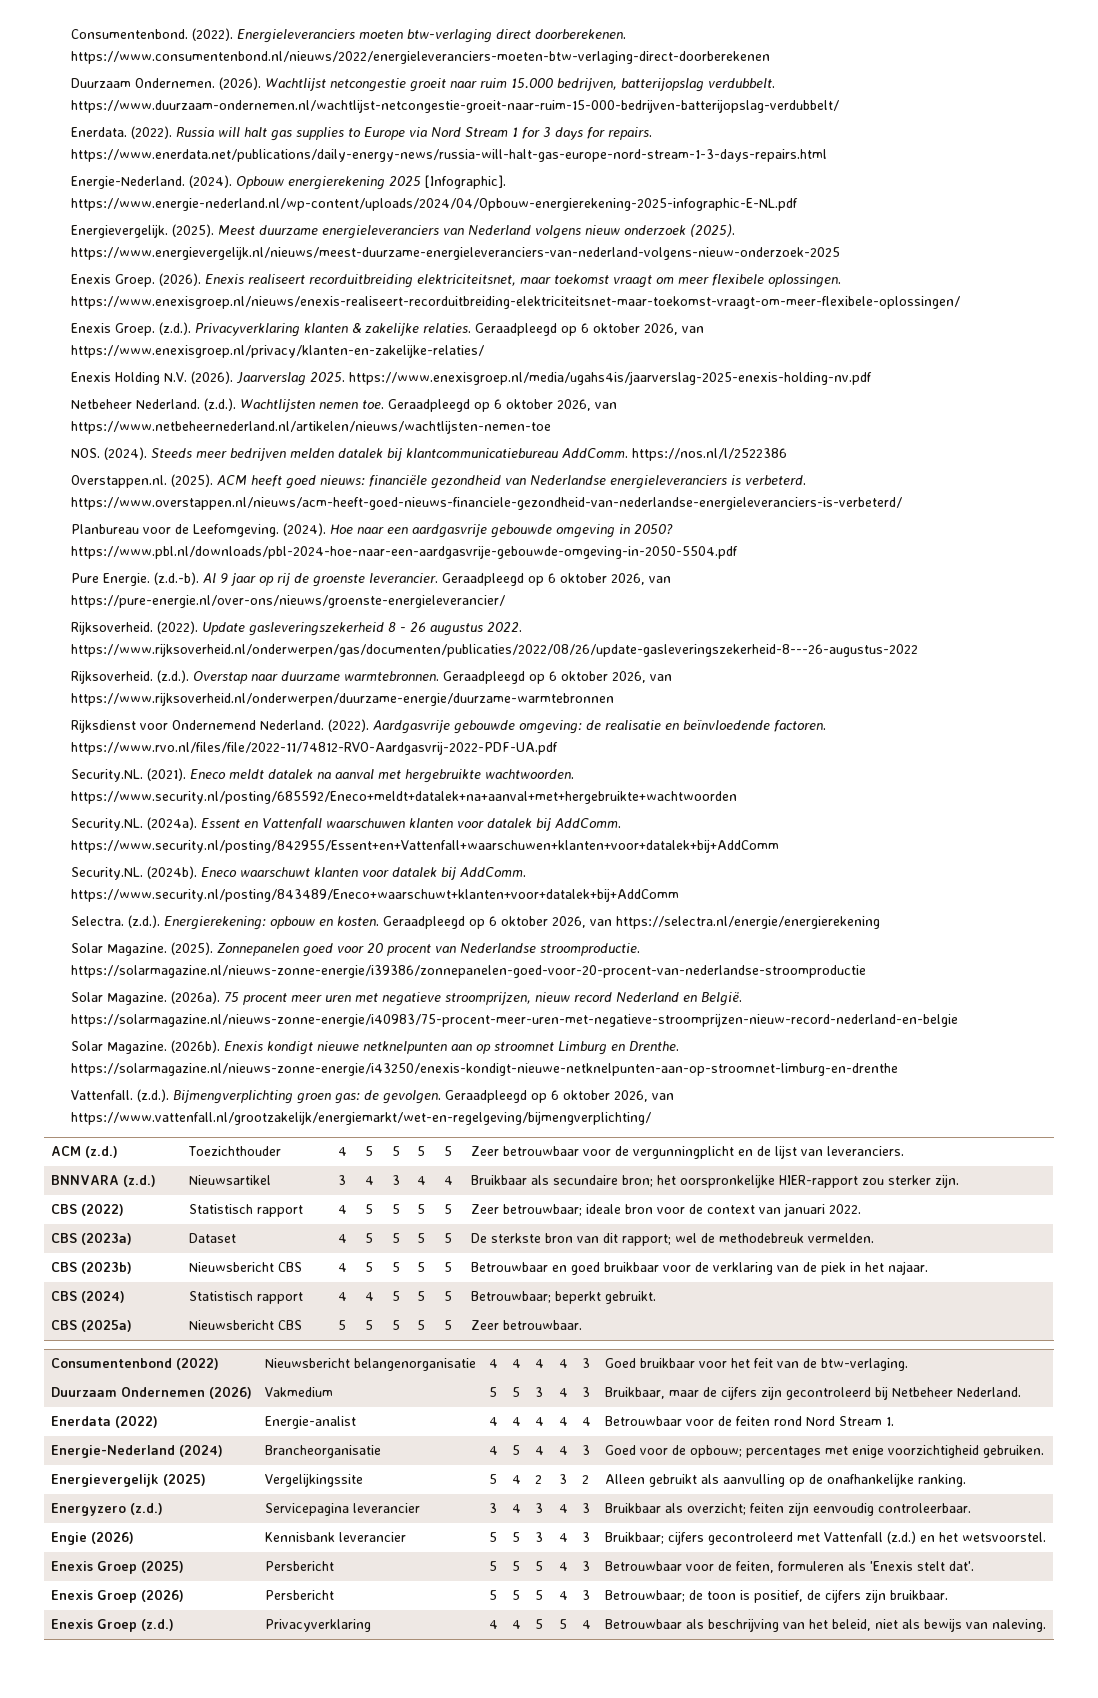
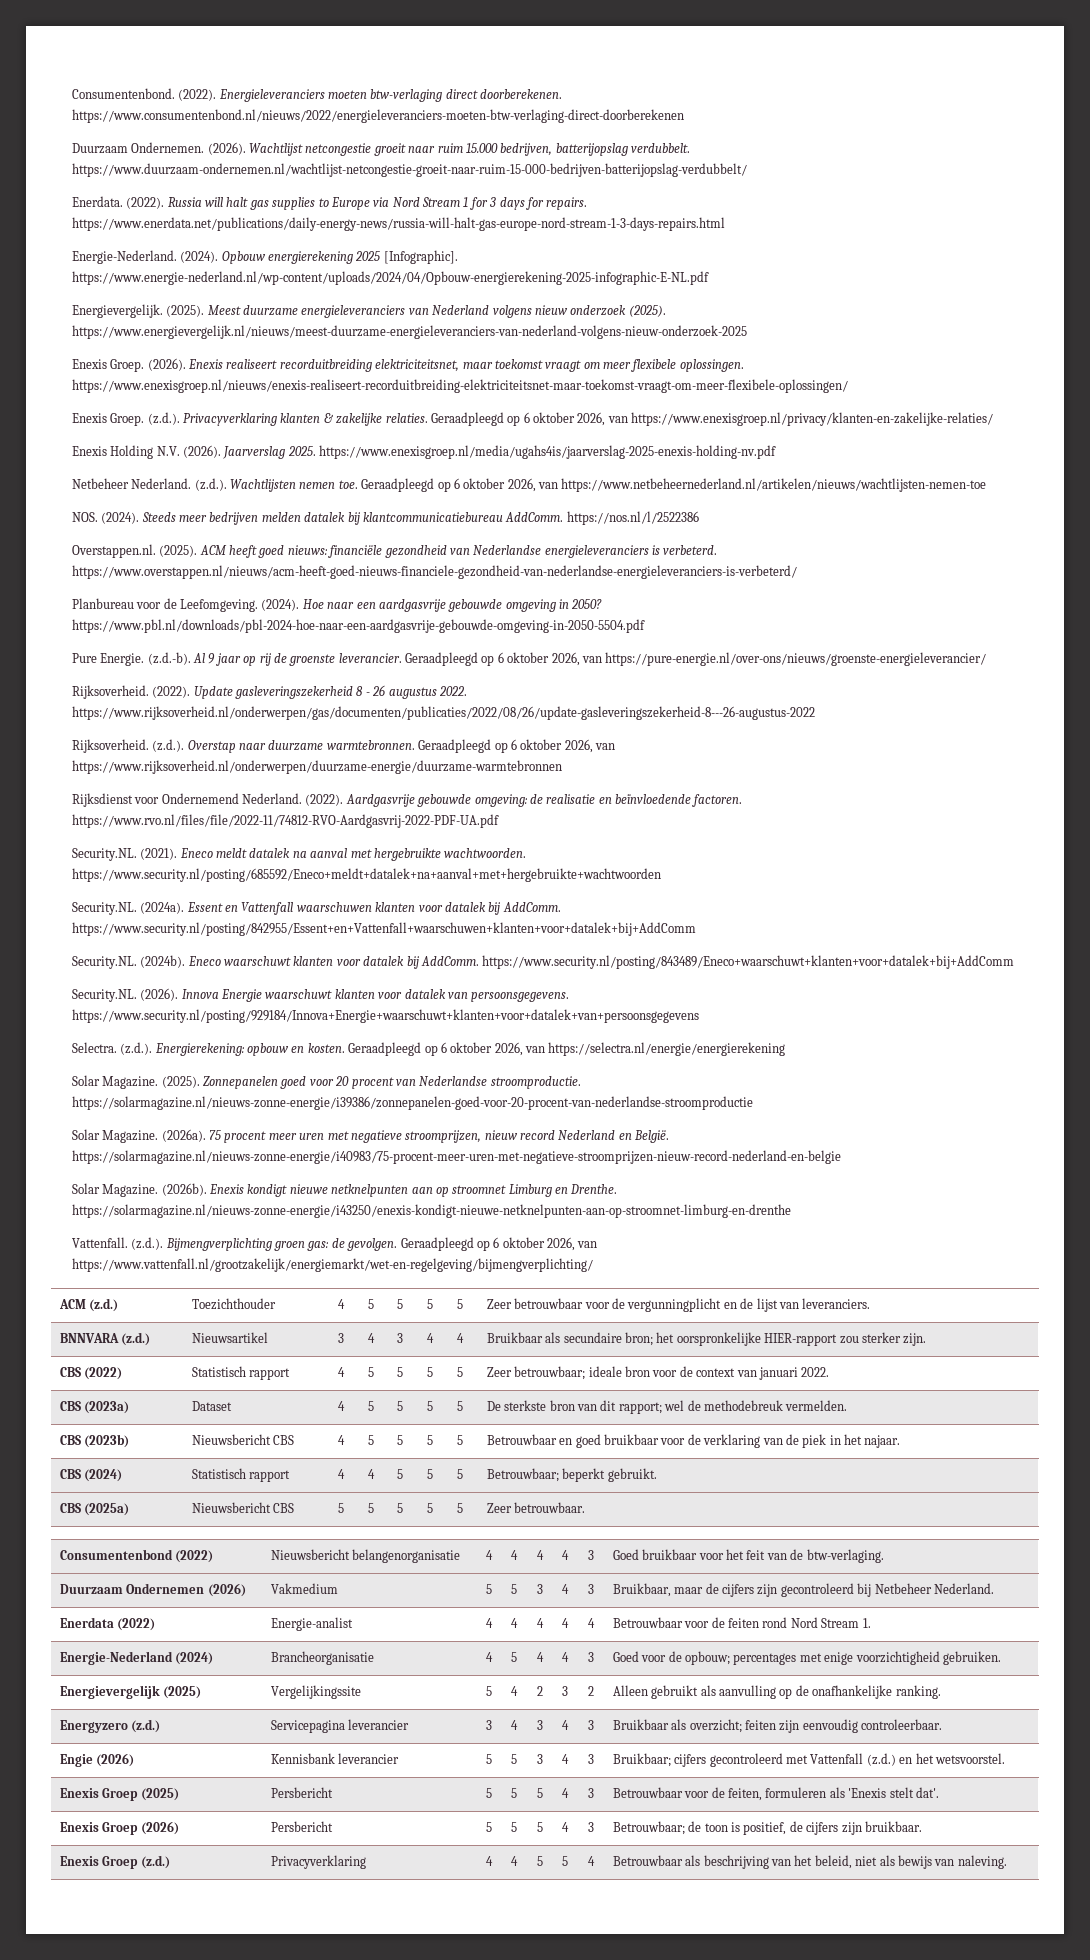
(679, 895) none -> [71,988,570,1002] [71,1009,699,1023] // Security.NL. (2026). Innova Energie waarschuwt klanten voor datalek van persoonsgegevens. https://www.security.nl/posting/929184/Innova+Energie+waarschuwt+klanten+voor+datalek+van+persoonsgegevens

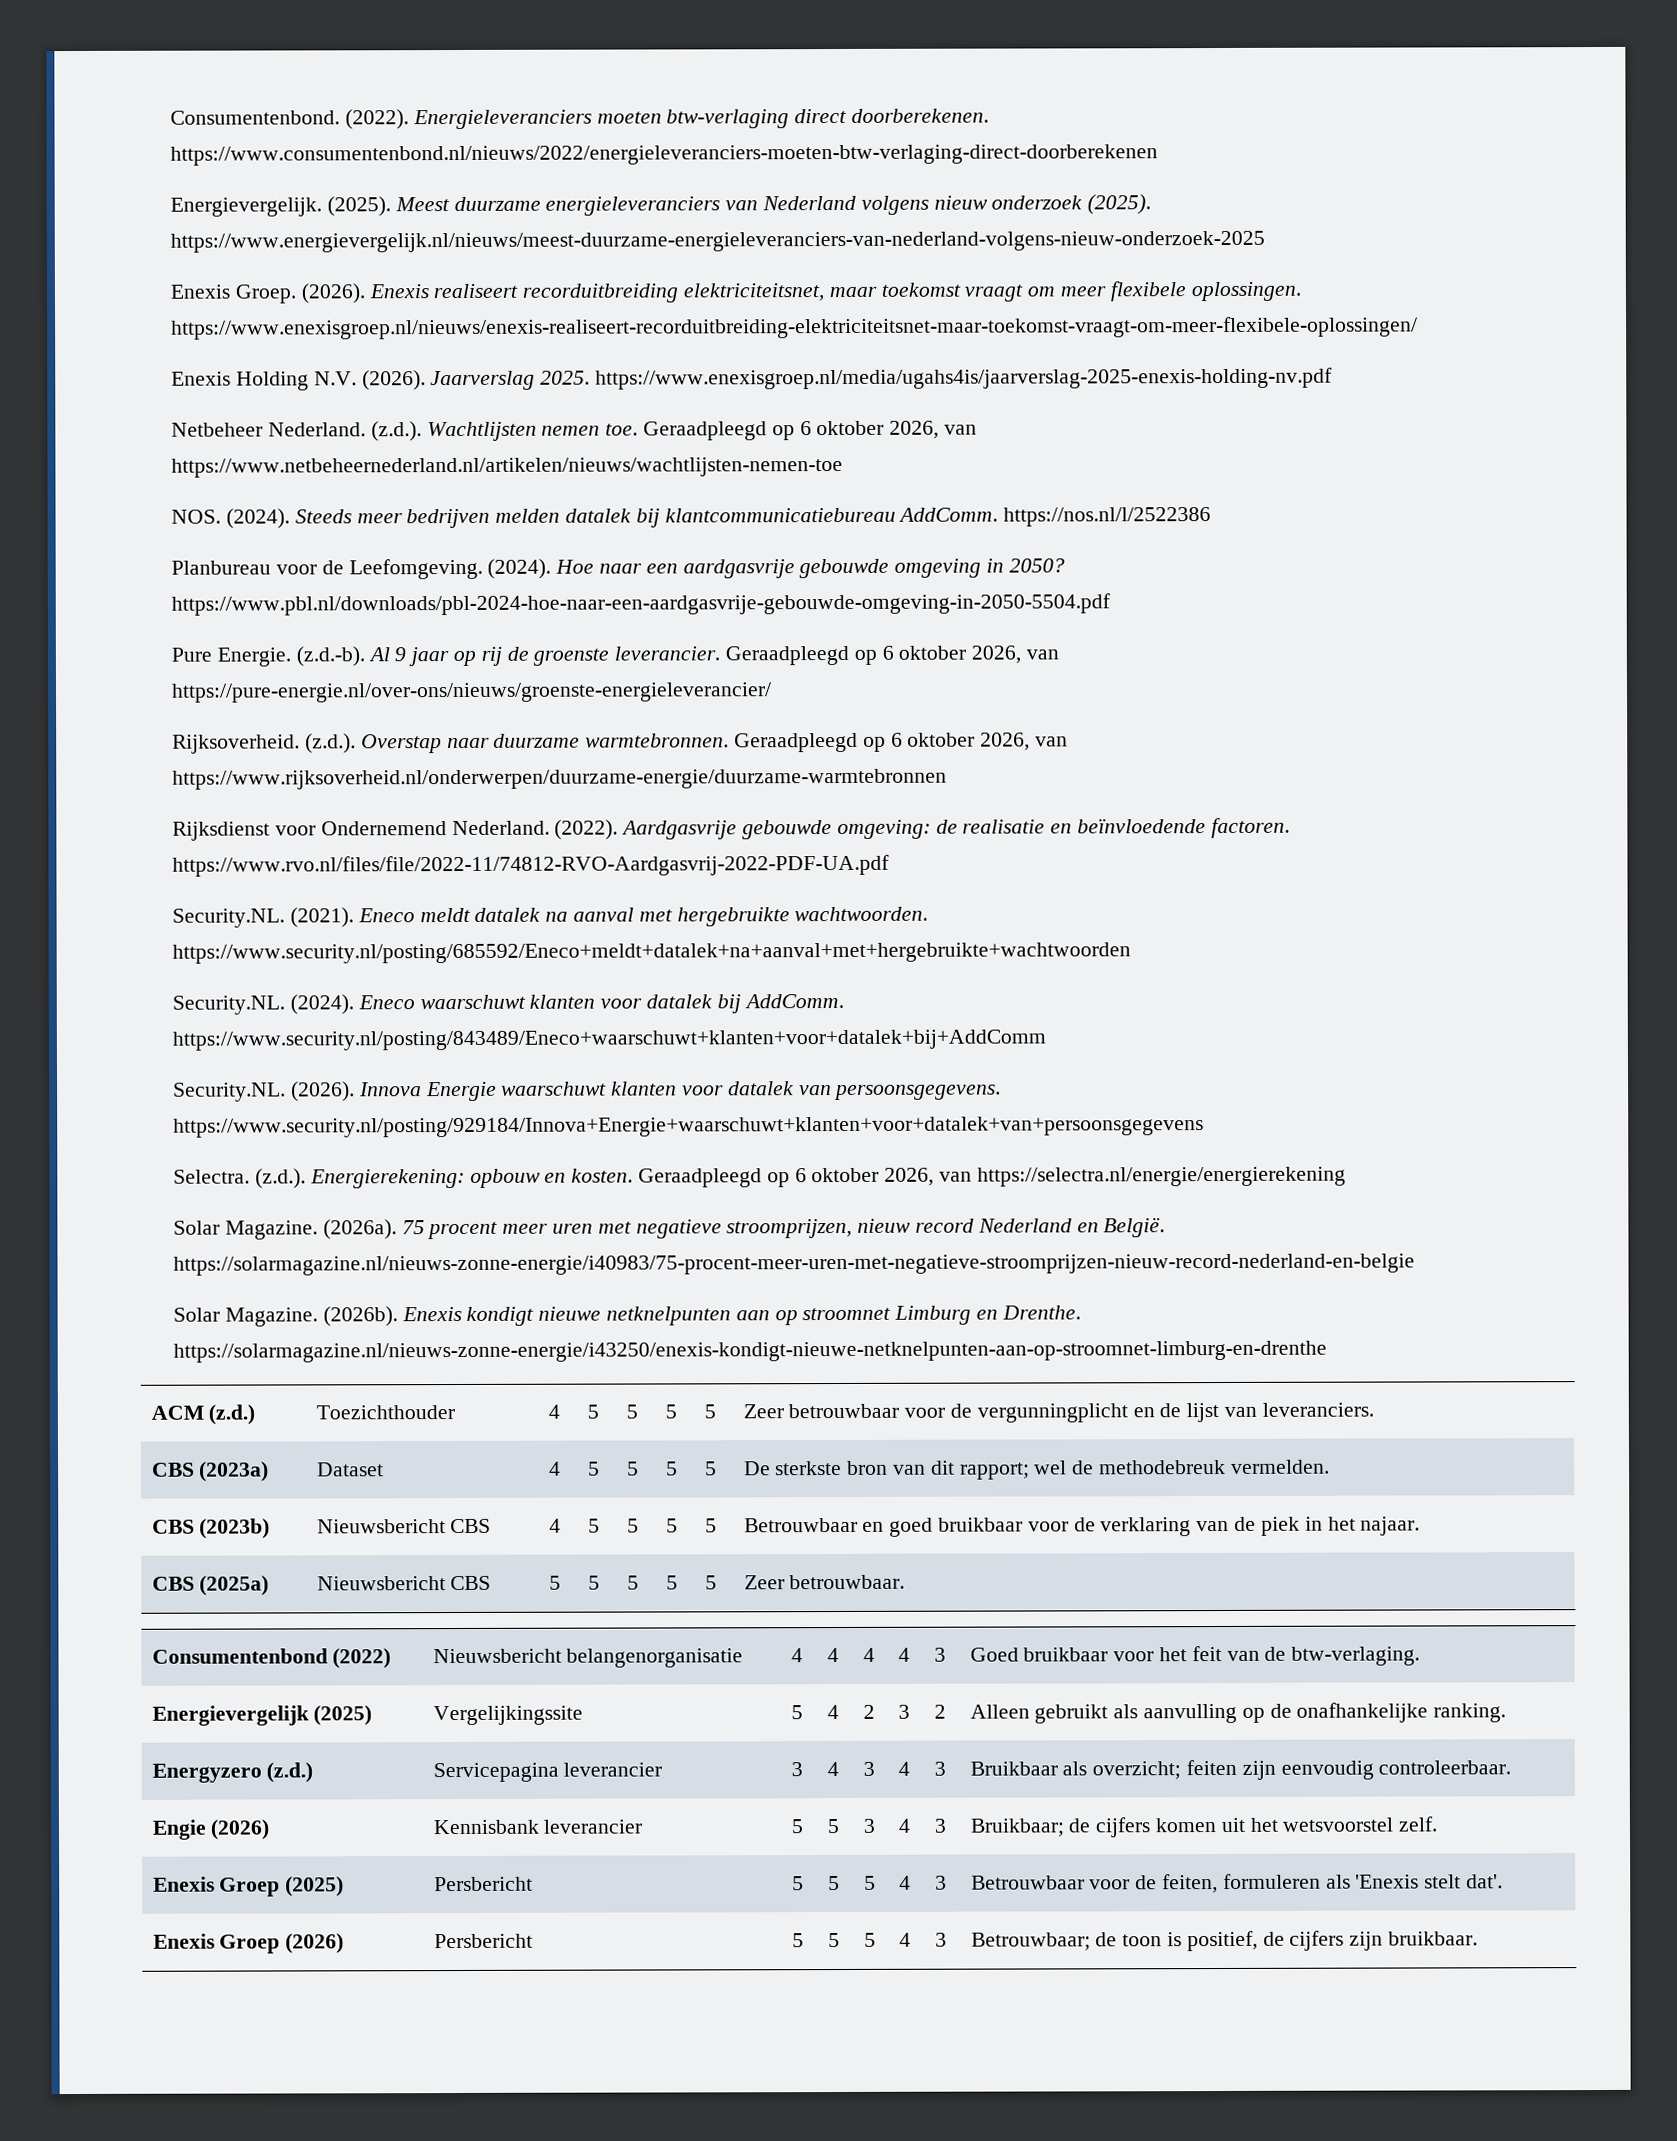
[71,142,691,156] [71,163,747,177] [71,196,588,210] [71,217,725,231] [71,250,458,264] [71,271,709,285] // Duurzaam Ondernemen. (2026). Wachtlijst netcongestie groeit naar ruim 15.000 bedrijven, batterijopslag verdubbelt. https://www.duurzaam-ondernemen.nl/wachtlijst-netcongestie-groeit-naar-ruim-15-000-bedrijven-batterijopslag-verdubbelt/ // Enerdata. (2022). Russia will halt gas supplies to Europe via Nord Stream 1 for 3 days for repairs. https://www.enerdata.net/publications/daily-energy-news/russia-will-halt-gas-europe-nord-stream-1-3-days-repairs.html // Energie-Nederland. (2024). Opbouw energierekening 2025 [Infographic]. https://www.energie-nederland.nl/wp-content/uploads/2024/04/Opbouw-energierekening-2025-infographic-E-NL.pdf -> (1159, 155) none
[71,412,994,426] // Enexis Groep. (z.d.). Privacyverklaring klanten & zakelijke relaties. Geraadpleegd op 6 oktober 2026, van https://www.enexisgroep.nl/privacy/klanten-en-zakelijke-relaties/ -> (1419, 328) none
[71,544,718,558] [71,565,797,579] // Overstappen.nl. (2025). ACM heeft goed nieuws: financiële gezondheid van Nederlandse energieleveranciers is verbeterd. https://www.overstappen.nl/nieuws/acm-heeft-goed-nieuws-financiele-gezondheid-van-nederlandse-energieleveranciers-is-verbeterd/ -> (1212, 517) none
[71,685,467,699] [71,706,815,720] // Rijksoverheid. (2022). Update gasleveringszekerheid 8 - 26 augustus 2022. https://www.rijksoverheid.nl/onderwerpen/gas/documenten/publicaties/2022/08/26/update-gasleveringszekerheid-8---26-augustus-2022 -> (773, 692) none
[140,902,561,915] [71,922,696,936] [71,955,186,969] (2024a). Essent en Vattenfall waarschuwen klanten voor datalek bij AddComm. https://www.security.nl/posting/842955/Essent+en+Vattenfall+waarschuwen+klanten+voor+datalek+bij+AddComm // Security.NL. (2024b). -> [289,994,354,1015] (2024).
[71,1075,581,1089] [71,1096,753,1110] // Solar Magazine. (2025). Zonnepanelen goed voor 20 procent van Nederlandse stroomproductie. https://solarmagazine.nl/nieuws-zonne-energie/i39386/zonnepanelen-goed-voor-20-procent-van-nederlandse-stroomproductie -> (1346, 1176) none
[71,1237,598,1251] [71,1258,593,1272] // Vattenfall. (z.d.). Bijmengverplichting groen gas: de gevolgen. Geraadpleegd op 6 oktober 2026, van https://www.vattenfall.nl/grootzakelijk/energiemarkt/wet-en-regelgeving/bijmengverplichting/ -> (1328, 1351) none
[59,1332,151,1346] [191,1332,268,1343] [337,1333,344,1343] [367,1333,375,1343] [396,1333,403,1343] [426,1333,434,1343] [456,1333,464,1343] [486,1332,927,1346] [59,1367,123,1380] [191,1366,291,1380] [337,1367,345,1377] [367,1367,374,1377] [396,1367,403,1377] [426,1367,433,1377] [456,1367,463,1377] [486,1366,830,1380] // BNNVARA (z.d.) | Nieuwsartikel | 3 | 4 | 3 | 4 | 4 | Bruikbaar als secundaire bron; het oorspronkelijke HIER-rapport zou sterker zijn. // CBS (2022) | Statistisch rapport | 4 | 5 | 5 | 5 | 5 | Zeer betrouwbaar; ideale bron voor de context van januari 2022. -> (1374, 1409) none
[59,1469,123,1482] [191,1468,291,1482] [337,1469,345,1479] [367,1469,375,1479] [396,1469,403,1479] [426,1469,433,1479] [456,1469,463,1479] [486,1468,657,1482] // CBS (2024) | Statistisch rapport | 4 | 4 | 5 | 5 | 5 | Betrouwbaar; beperkt gebruikt. -> (1421, 1526) none
[59,1583,246,1597] [270,1583,338,1594] [485,1584,492,1594] [510,1584,517,1594] [536,1584,543,1594] [561,1584,569,1594] [587,1584,594,1594] [612,1583,994,1597] [59,1617,156,1631] [270,1617,353,1631] [485,1618,493,1628] [510,1618,518,1628] [536,1618,544,1628] [561,1618,569,1628] [587,1618,595,1628] [612,1617,871,1628] [59,1651,214,1665] [270,1651,374,1665] [485,1652,493,1662] [510,1652,517,1662] [536,1652,544,1662] [561,1652,569,1662] [587,1652,594,1662] [612,1651,1001,1665] // Duurzaam Ondernemen (2026) | Vakmedium | 5 | 5 | 3 | 4 | 3 | Bruikbaar, maar de cijfers zijn gecontroleerd bij Netbeheer Nederland. // Enerdata (2022) | Energie-analist | 4 | 4 | 4 | 4 | 4 | Betrouwbaar voor de feiten rond Nord Stream 1. // Energie-Nederland (2024) | Brancheorganisatie | 4 | 5 | 4 | 4 | 3 | Goed voor de opbouw; percentages met enige voorzichtigheid gebruiken. -> (1421, 1656) none
[674,1753,1005,1767] cijfers gecontroleerd met Vattenfall (z.d.) en het wetsvoorstel. -> [1068,1816,1438,1838] de cijfers komen uit het wetsvoorstel zelf.
[59,1855,170,1869] [270,1855,366,1869] [485,1856,493,1866] [510,1856,518,1866] [536,1856,543,1866] [561,1856,568,1866] [587,1856,595,1866] [612,1855,1007,1869] // Enexis Groep (z.d.) | Privacyverklaring | 4 | 4 | 5 | 5 | 4 | Betrouwbaar als beschrijving van het beleid, niet als bewijs van naleving. -> (1479, 1938) none

